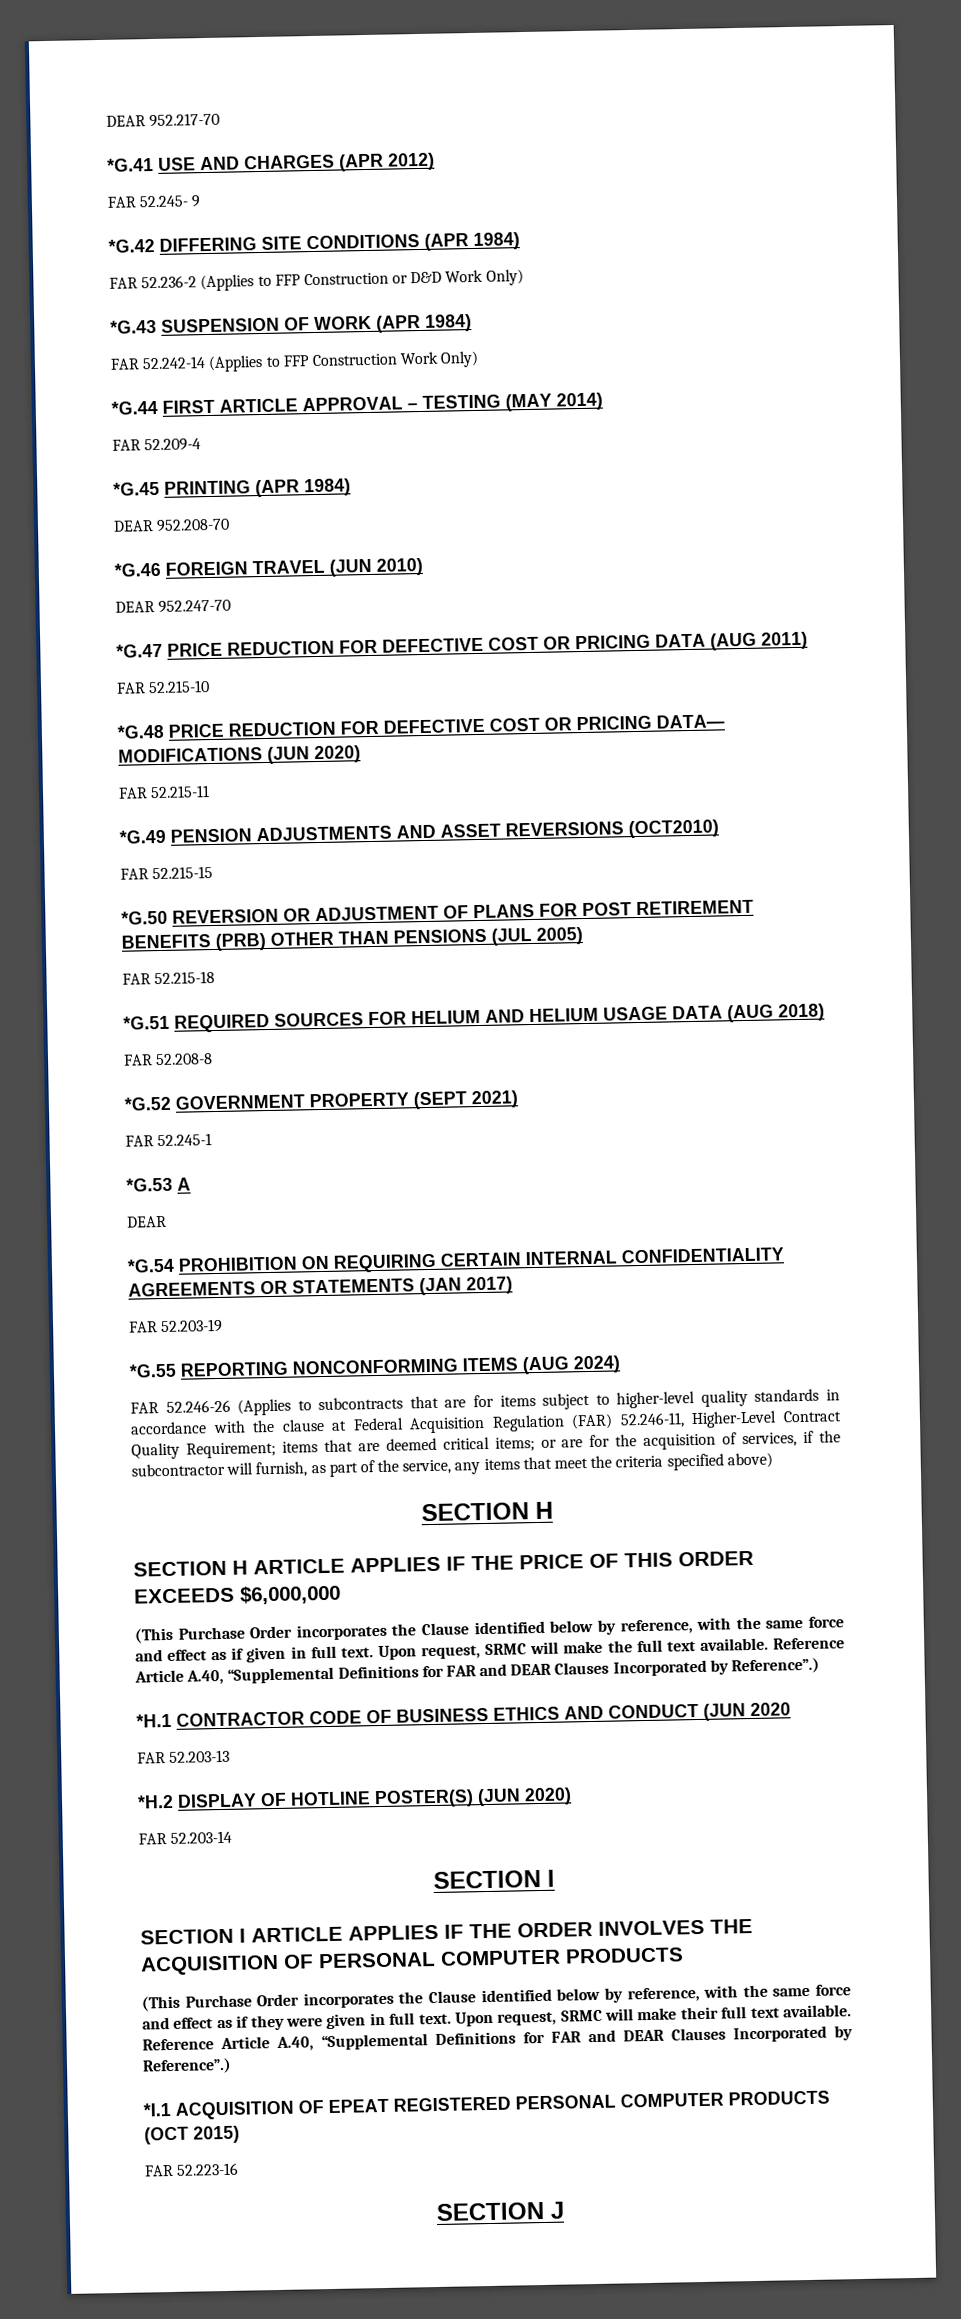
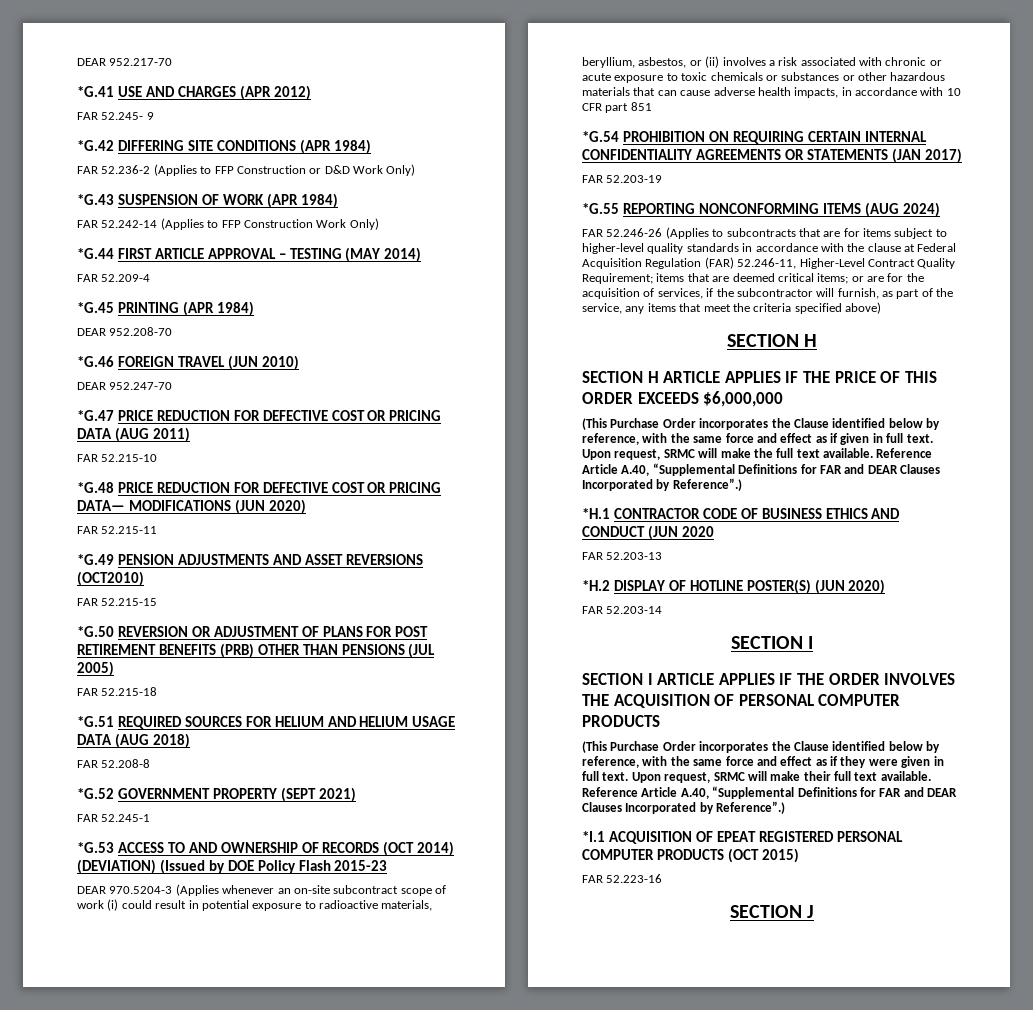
[177,1177,191,1191] [127,1215,167,1228] A // DEAR -> [117,841,455,856] [77,859,388,874] [77,884,446,896] [77,899,433,911] [582,56,942,68] [582,72,946,83] [582,87,961,98] [582,102,652,113] ACCESS TO AND OWNERSHIP OF RECORDS (OCT 2014) (DEVIATION) (Issued by DOE Policy Flash 2015-23 // DEAR 970.5204-3 (Applies whenever an on-site subcontract scope of work (i) could result in potential exposure to radioactive materials, beryllium, asbestos, or (ii) involves a risk associated with chronic or acute exposure to toxic chemicals or substances or other hazardous materials that can cause adverse health impacts, in accordance with 10 CFR part 851

